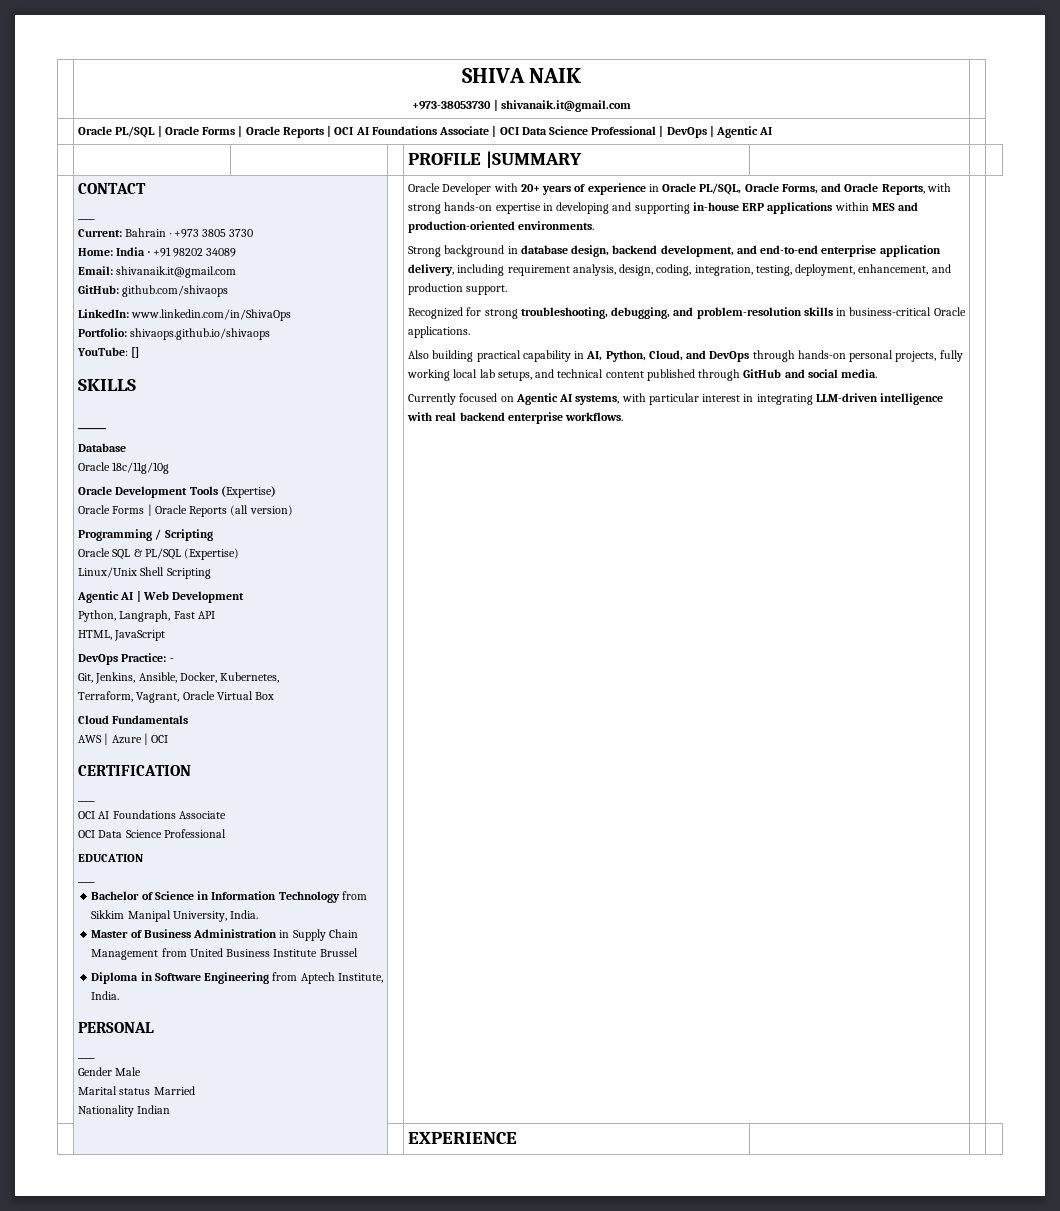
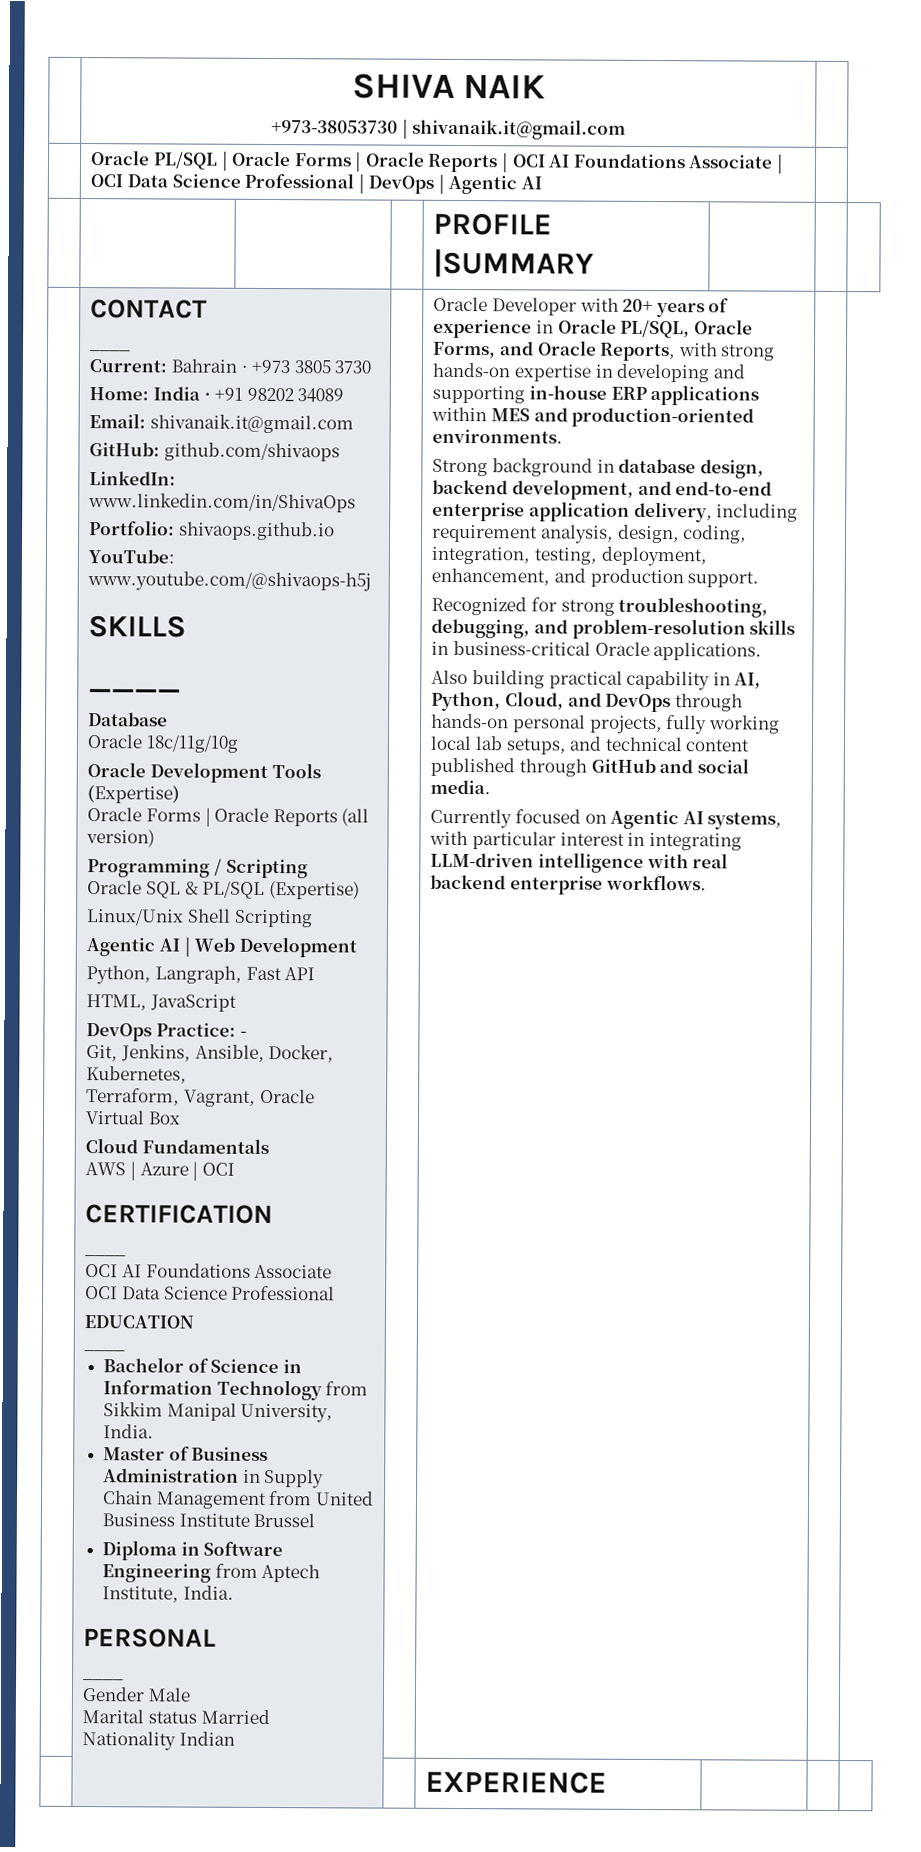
[130,328,271,340] shivaops.github.io/shivaops -> [178,521,335,541] shivaops.github.io
[131,347,140,358] [] -> [87,571,372,592] www.youtube.com/@shivaops-h5j

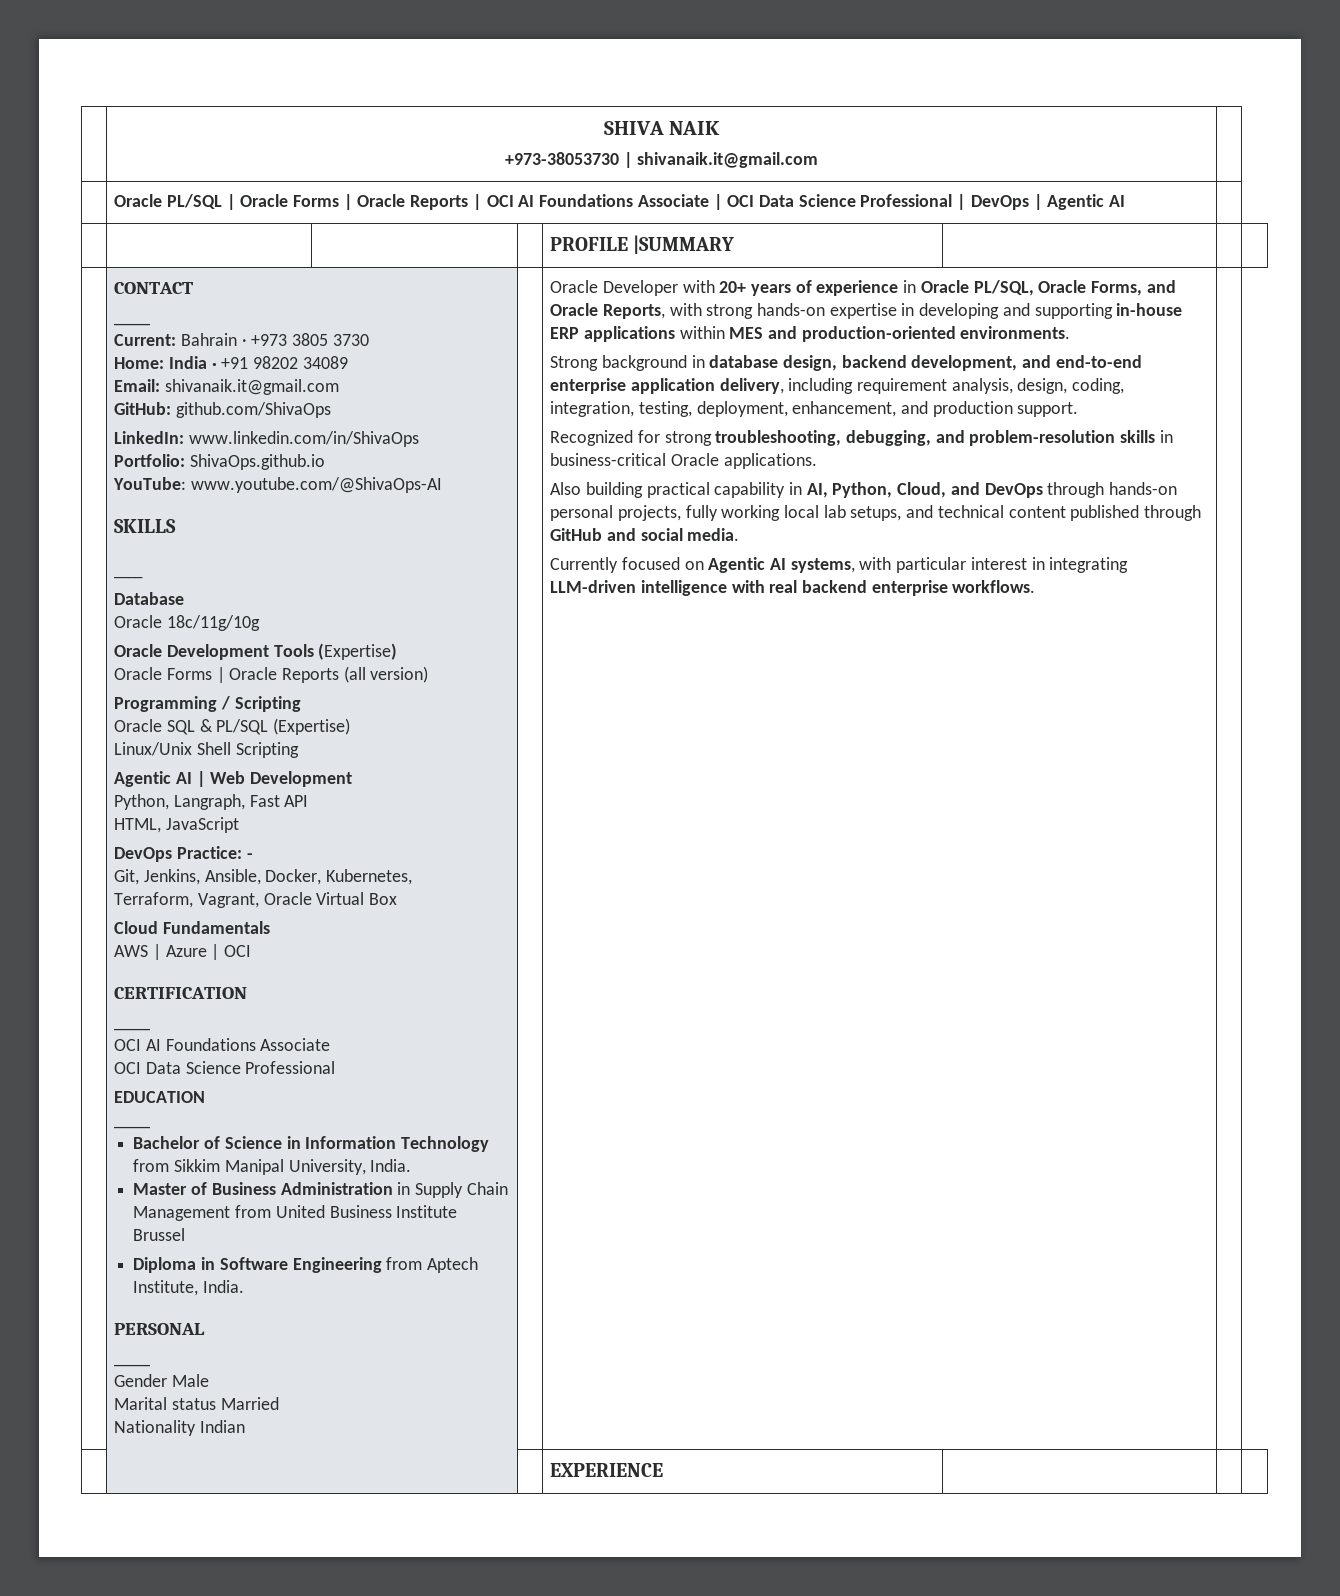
[163,442,340,462] github.com/shivaops -> [175,402,331,418] github.com/ShivaOps
[178,521,335,541] shivaops.github.io -> [189,454,325,470] ShivaOps.github.io
[87,571,372,592] www.youtube.com/@shivaops-h5j -> [190,477,442,493] www.youtube.com/@ShivaOps-AI

